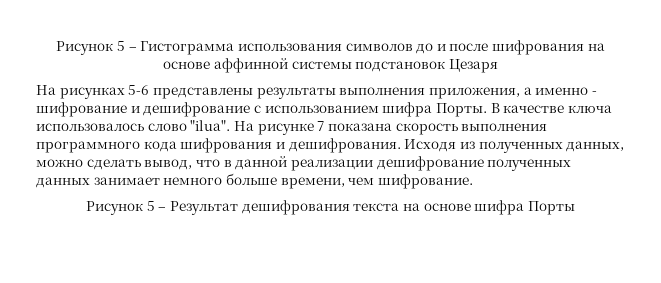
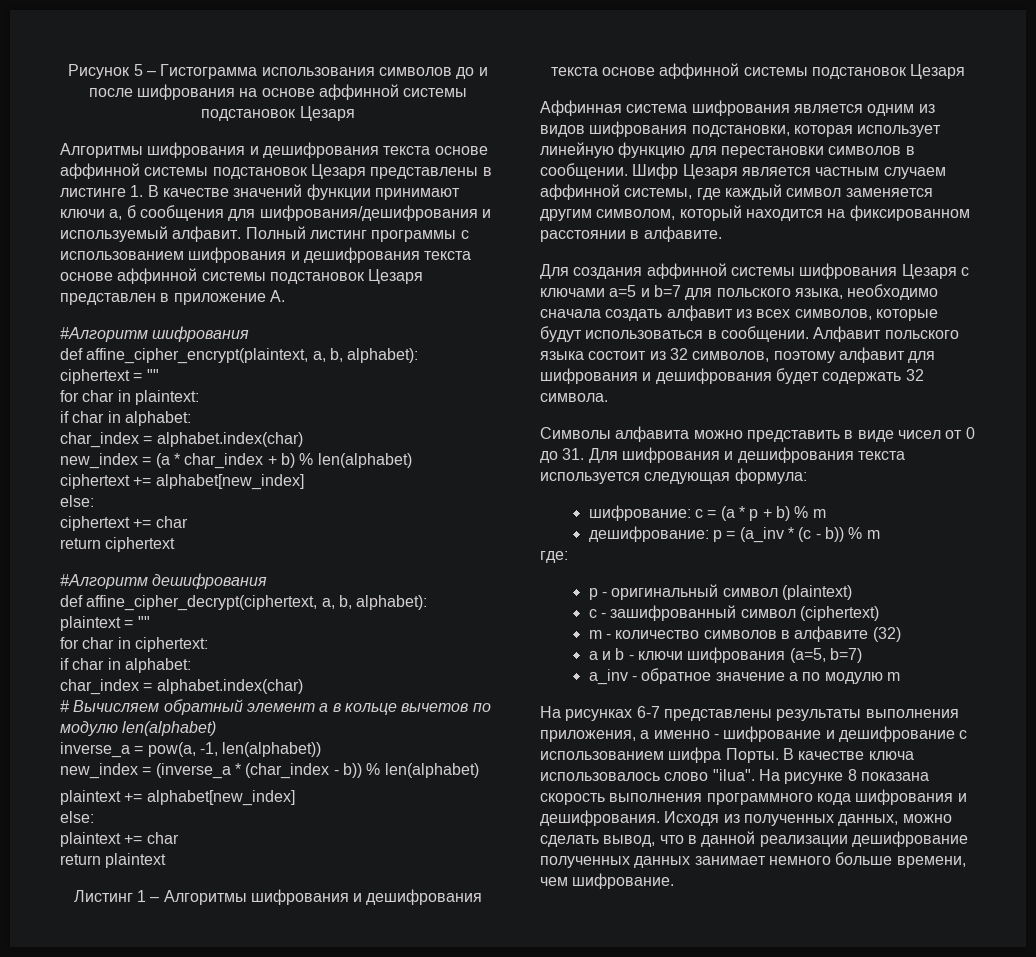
(498, 66) none -> [60,142,488,158] [60,163,492,179] [60,184,460,200] [60,205,491,221] [60,226,469,242] [60,247,472,263] [60,268,424,284] [60,290,285,305] [60,326,250,342] [60,348,419,364] [60,369,159,384] [60,390,199,405] [60,411,191,426] [60,432,303,448] [60,453,412,469] [60,474,304,490] [60,495,94,507] [60,516,188,531] [60,537,176,552] [60,573,268,589] [60,595,428,611] [60,616,150,631] [60,637,208,652] [60,658,191,673] [60,679,303,695] [60,699,491,715] [60,721,217,736] [60,742,322,758] [60,763,479,779] [60,790,295,806] [60,811,94,823] [60,832,179,847] [60,853,167,868] [73,889,483,905] [550,63,966,79] [540,100,935,116] [540,121,942,137] [540,142,915,158] [540,163,946,179] [540,184,933,200] [540,205,970,221] [540,226,722,242] [540,263,969,279] [540,284,939,300] [540,305,938,321] [540,326,959,342] [540,347,936,363] [540,368,924,384] [540,393,608,402] [540,426,975,442] [540,447,905,463] [540,468,807,484] [588,505,826,521] [588,526,880,543] [540,551,568,563] [588,584,852,600] [588,605,879,621] [588,626,901,642] [588,647,862,663] [588,668,900,685] // Алгоритмы шифрования и дешифрования текста основе аффинной системы подстановок Цезаря представлены в листинге 1. В качестве значений функции принимают ключи а, б сообщения для шифрования/дешифрования и используемый алфавит. Полный листинг программы с использованием шифрования и дешифрования текста основе аффинной системы подстановок Цезаря представлен в приложение А. // #Алгоритм шифрования // def affine_cipher_encrypt(plaintext, a, b, alphabet): // ciphertext = "" // for char in plaintext: // if char in alphabet: // char_index = alphabet.index(char) // new_index = (a * char_index + b) % len(alphabet) // ciphertext += alphabet[new_index] // else: // ciphertext += char // return ciphertext // #Алгоритм дешифрования // def affine_cipher_decrypt(ciphertext, a, b, alphabet): // plaintext = "" // for char in ciphertext: // if char in alphabet: // char_index = alphabet.index(char) // # Вычисляем обратный элемент a в кольце вычетов по модулю len(alphabet) // inverse_a = pow(a, -1, len(alphabet)) // new_index = (inverse_a * (char_index - b)) % len(alphabet) // plaintext += alphabet[new_index] // else: // plaintext += char // return plaintext // Листинг 1 – Алгоритмы шифрования и дешифрования текста основе аффинной системы подстановок Цезаря // Аффинная система шифрования является одним из видов шифрования подстановки, которая использует линейную функцию для перестановки символов в сообщении. Шифр Цезаря является частным случаем аффинной системы, где каждый символ заменяется другим символом, который находится на фиксированном расстоянии в алфавите. // Для создания аффинной системы шифрования Цезаря с ключами a=5 и b=7 для польского языка, необходимо сначала создать алфавит из всех символов, которые будут использоваться в сообщении. Алфавит польского языка состоит из 32 символов, поэтому алфавит для шифрования и дешифрования будет содержать 32 символа. // Символы алфавита можно представить в виде чисел от 0 до 31. Для шифрования и дешифрования текста используется следующая формула: // шифрование: c = (a * p + b) % m // дешифрование: p = (a_inv * (c - b)) % m // где: // p - оригинальный символ (plaintext) // c - зашифрованный символ (ciphertext) // m - количество символов в алфавите (32) // a и b - ключи шифрования (a=5, b=7) // a_inv - обратное значение a по модулю m
[128,85,150,95] 5-6 -> [636,706,660,718] 6-7
[317,121,325,131] 7 -> [847,769,857,781] 8
[86,200,575,215] // Рисунок 5 – Результат дешифрования текста на основе шифра Порты -> (675, 881) none

